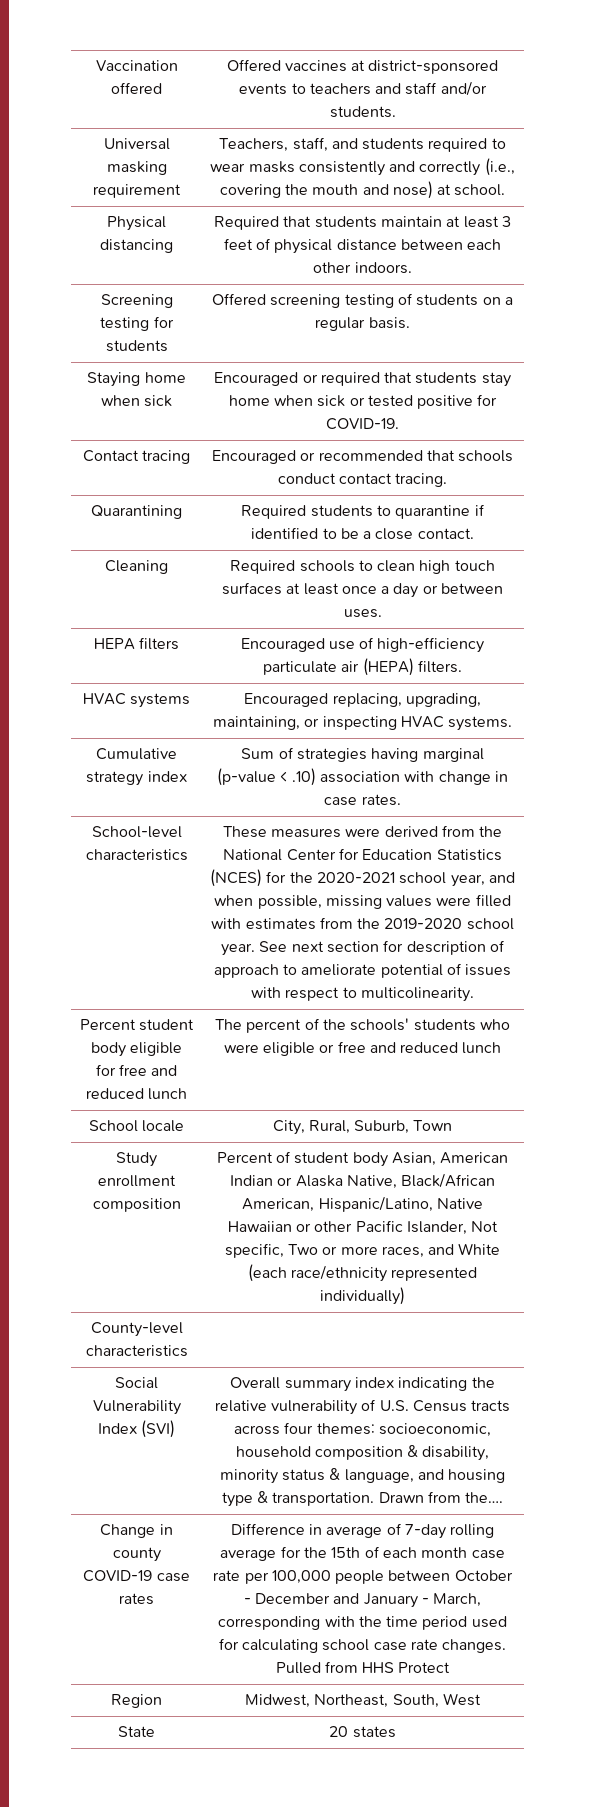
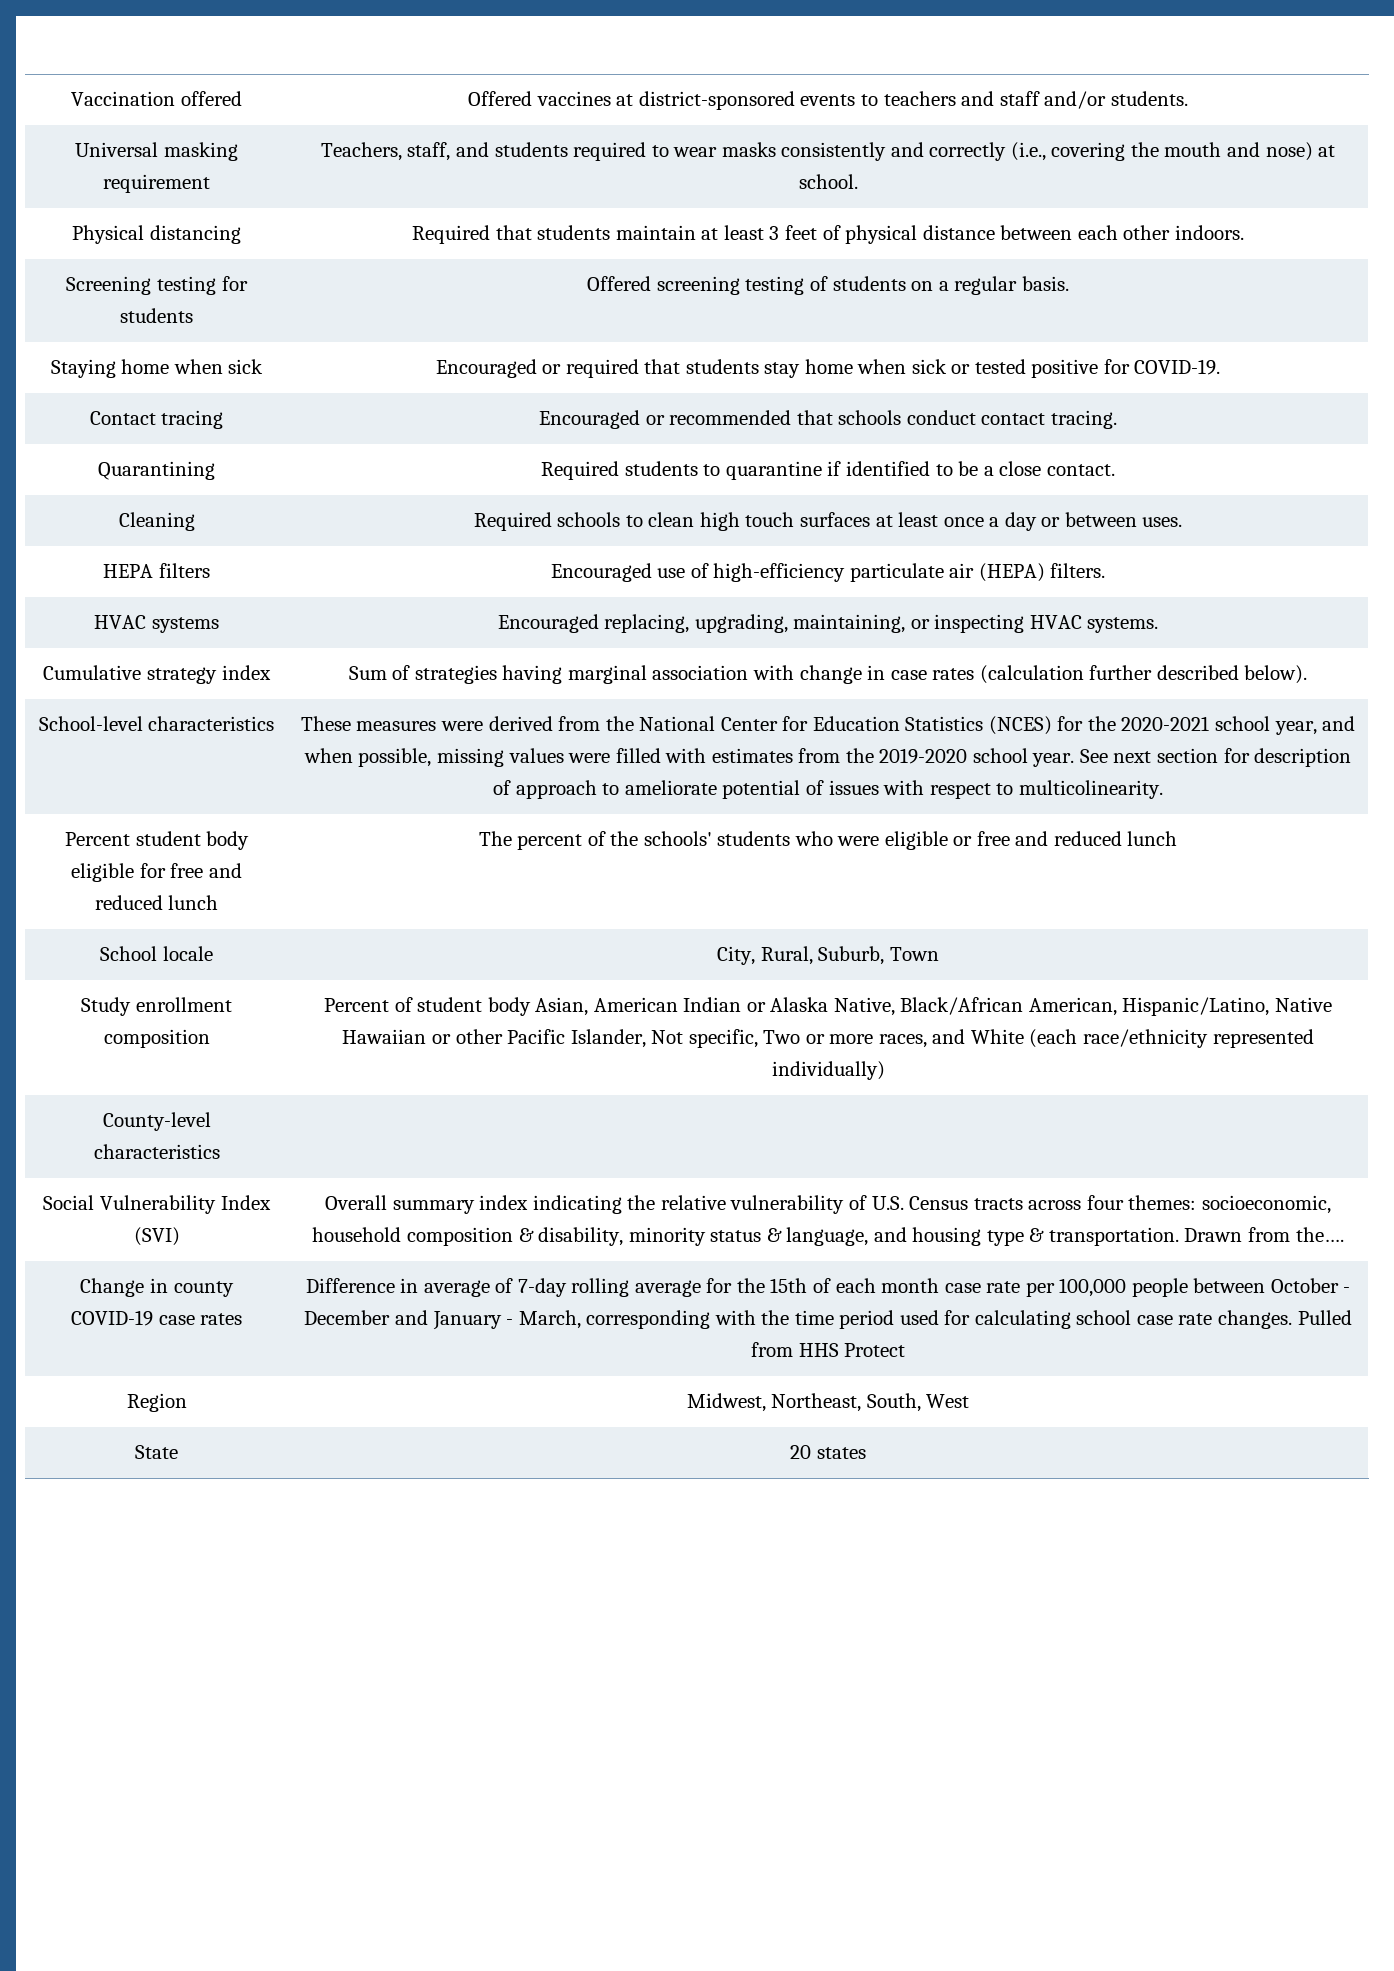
[217,768,316,786] (p-value < .10) -> (647, 674) none
[361,794,401,806] rates. -> [932,665,1308,684] rates (calculation further described below).

